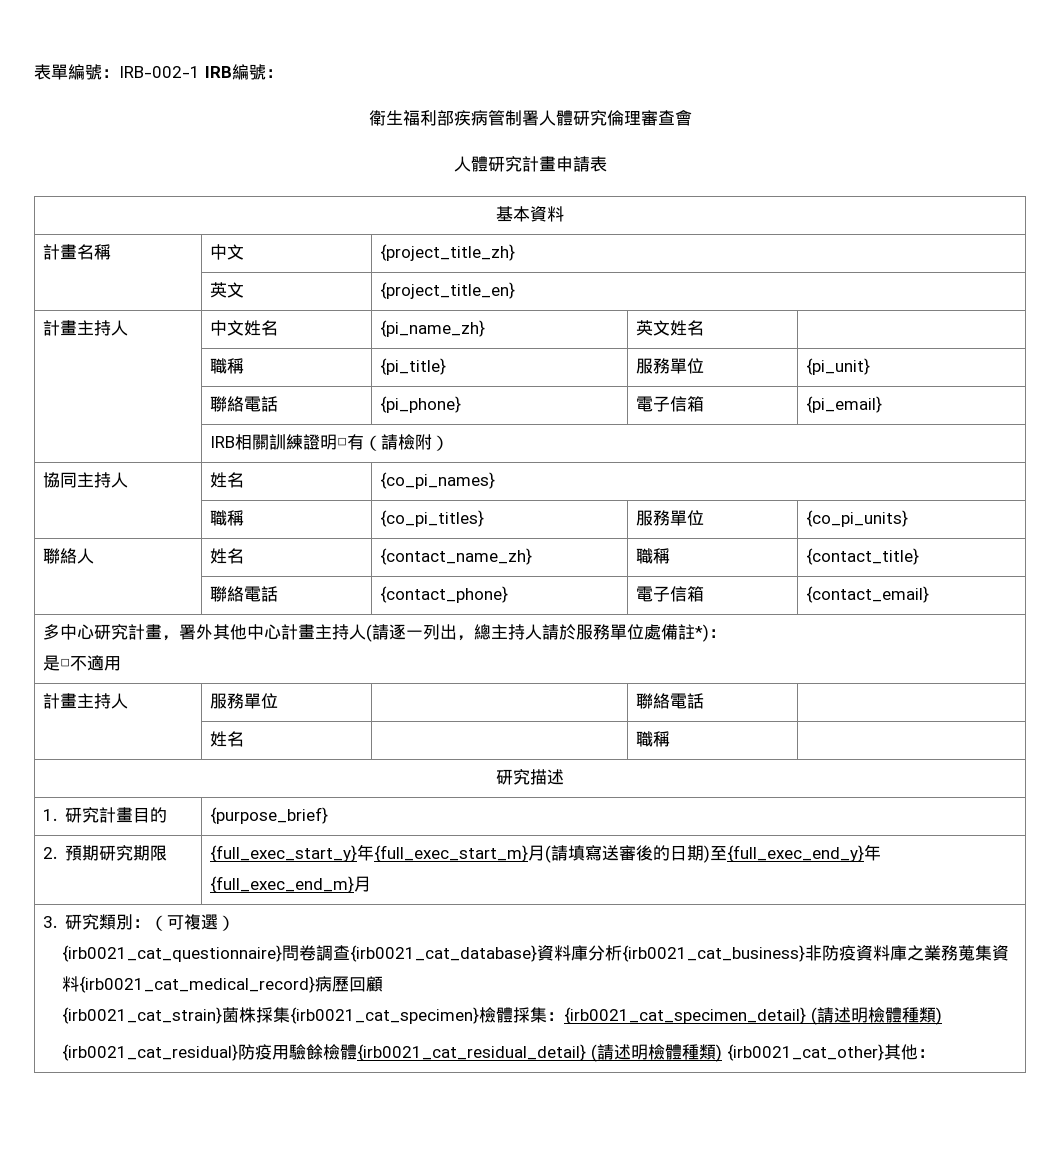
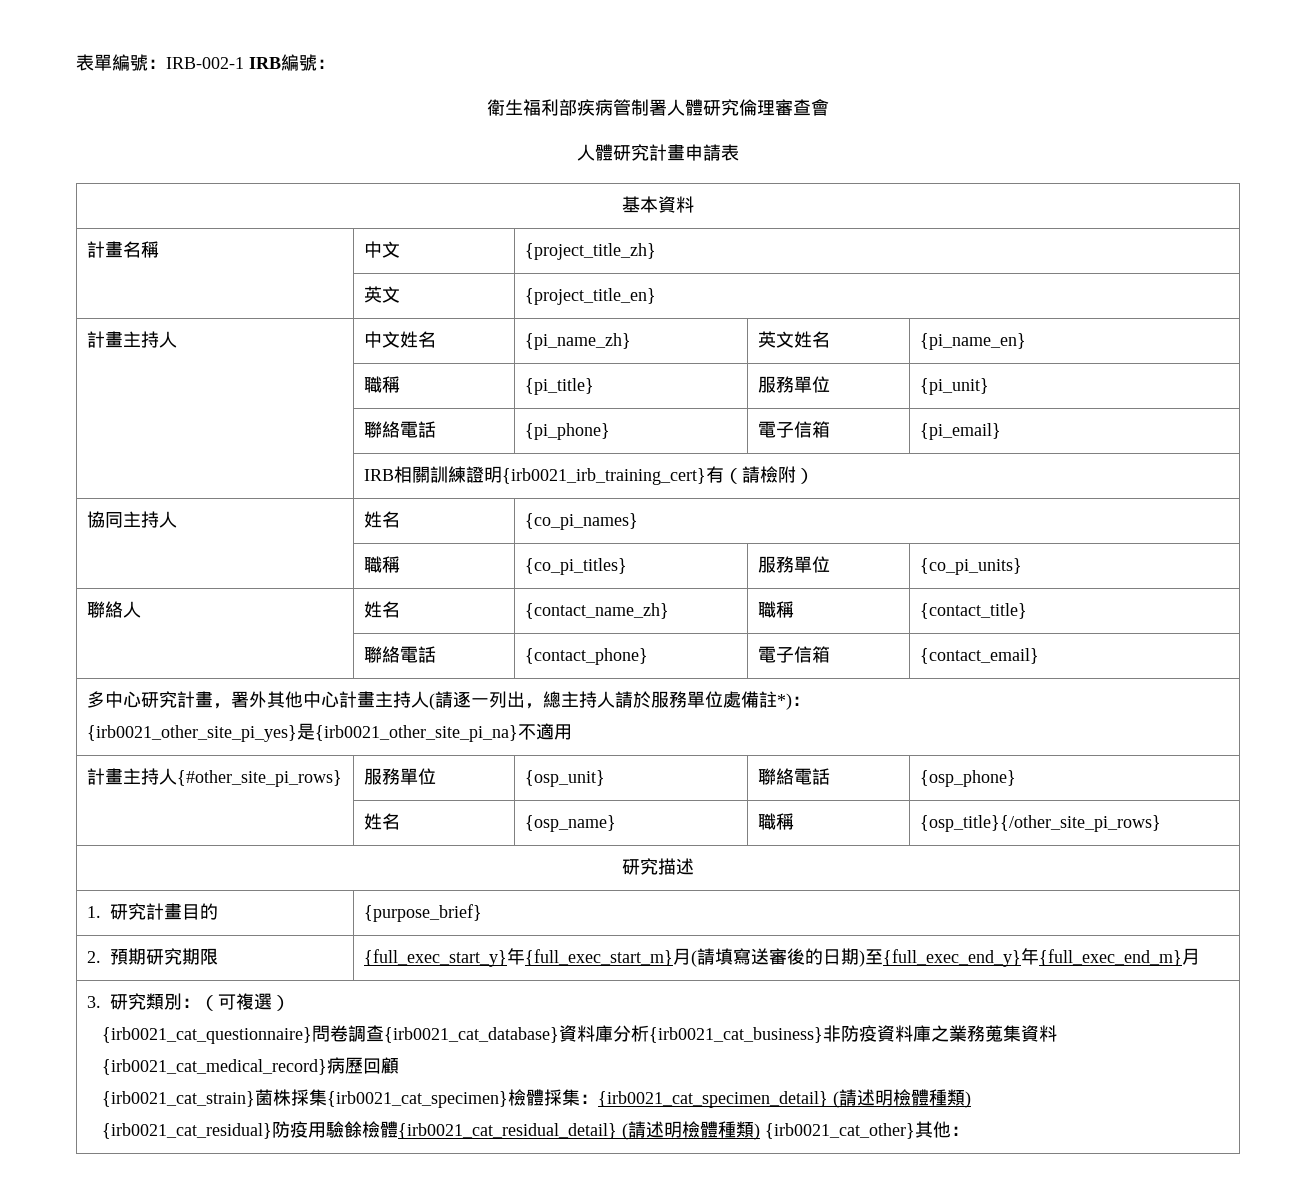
(704, 328) none -> [919,333,1026,350] {pi_name_en}
[336,437,347,448] □ -> [501,468,706,485] {irb0021_irb_training_cert}
[42,655,70,671] 是□ -> [86,723,518,742] {irb0021_other_site_pi_yes}是{irb0021_other_site_pi_na}
[209,693,278,709] [635,693,704,709] [209,731,244,747] [635,731,670,747] | 服務單位 | | 聯絡電話 | // | 姓名 | | 職稱 | -> [176,770,342,787] [363,768,436,785] [524,770,605,787] [757,768,830,785] [919,770,1016,787] [363,813,400,830] [524,815,616,832] [757,813,794,830] [919,815,1161,832] {#other_site_pi_rows} | 服務單位 | {osp_unit} | 聯絡電話 | {osp_phone} // | 姓名 | {osp_name} | 職稱 | {osp_title}{/other_site_pi_rows}

